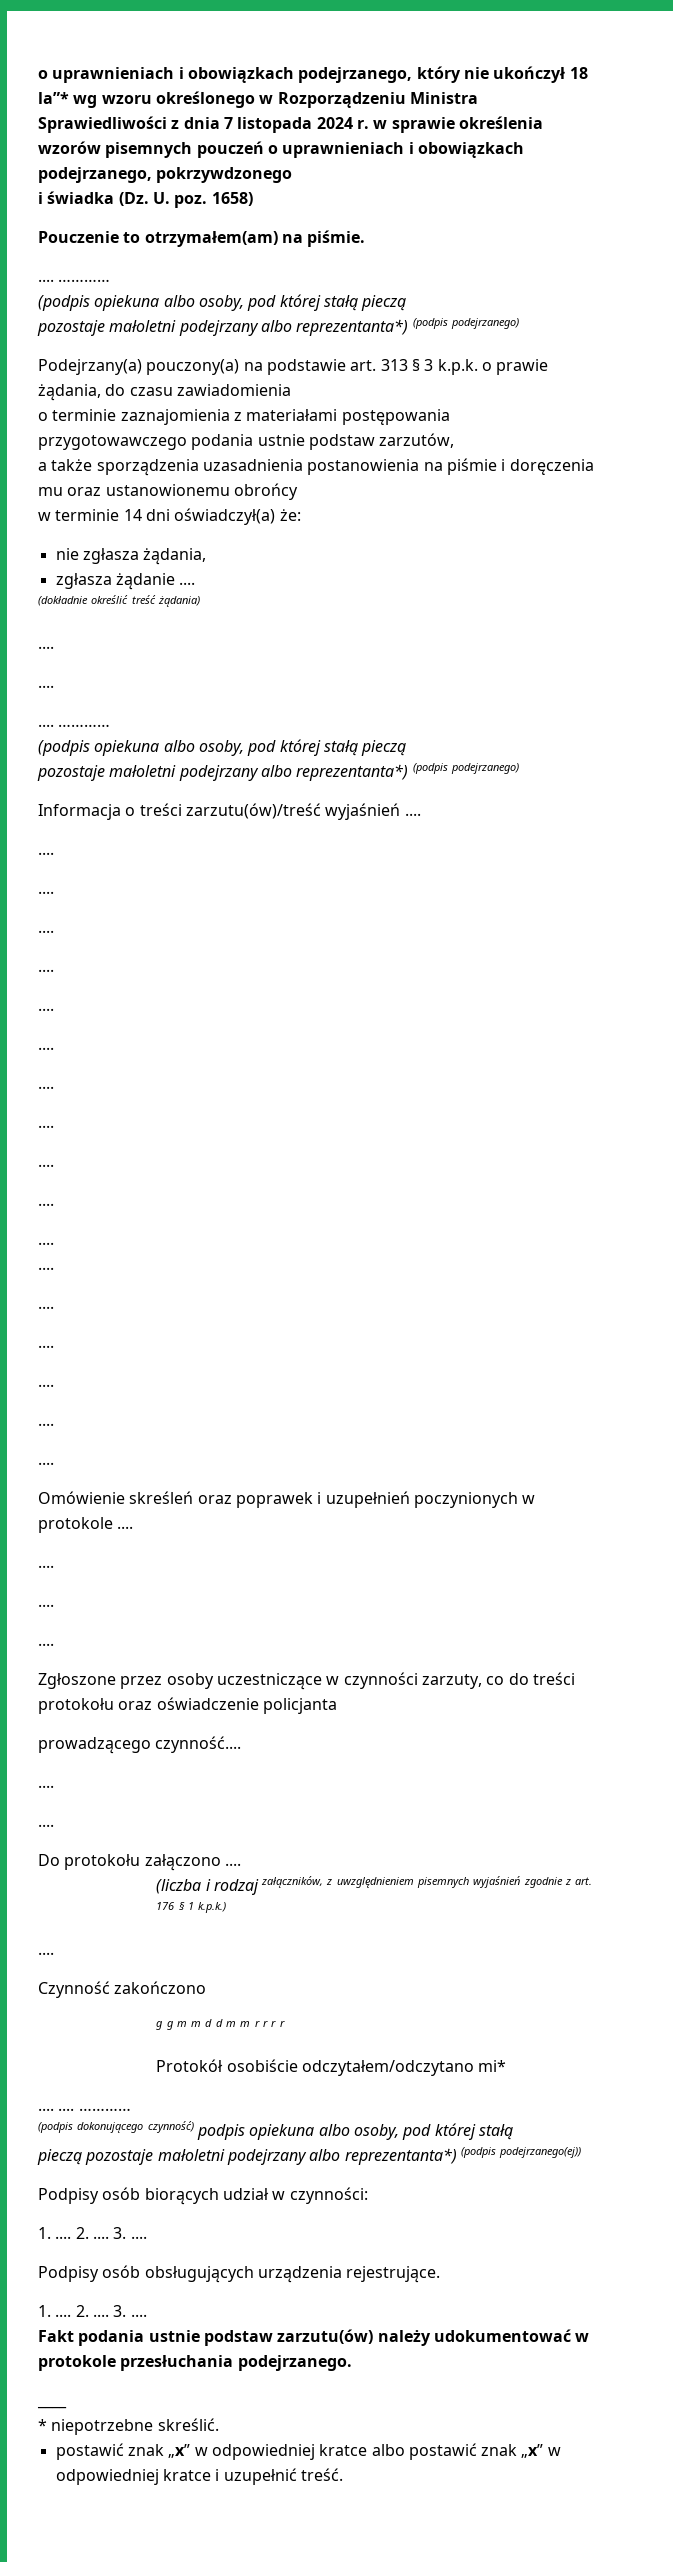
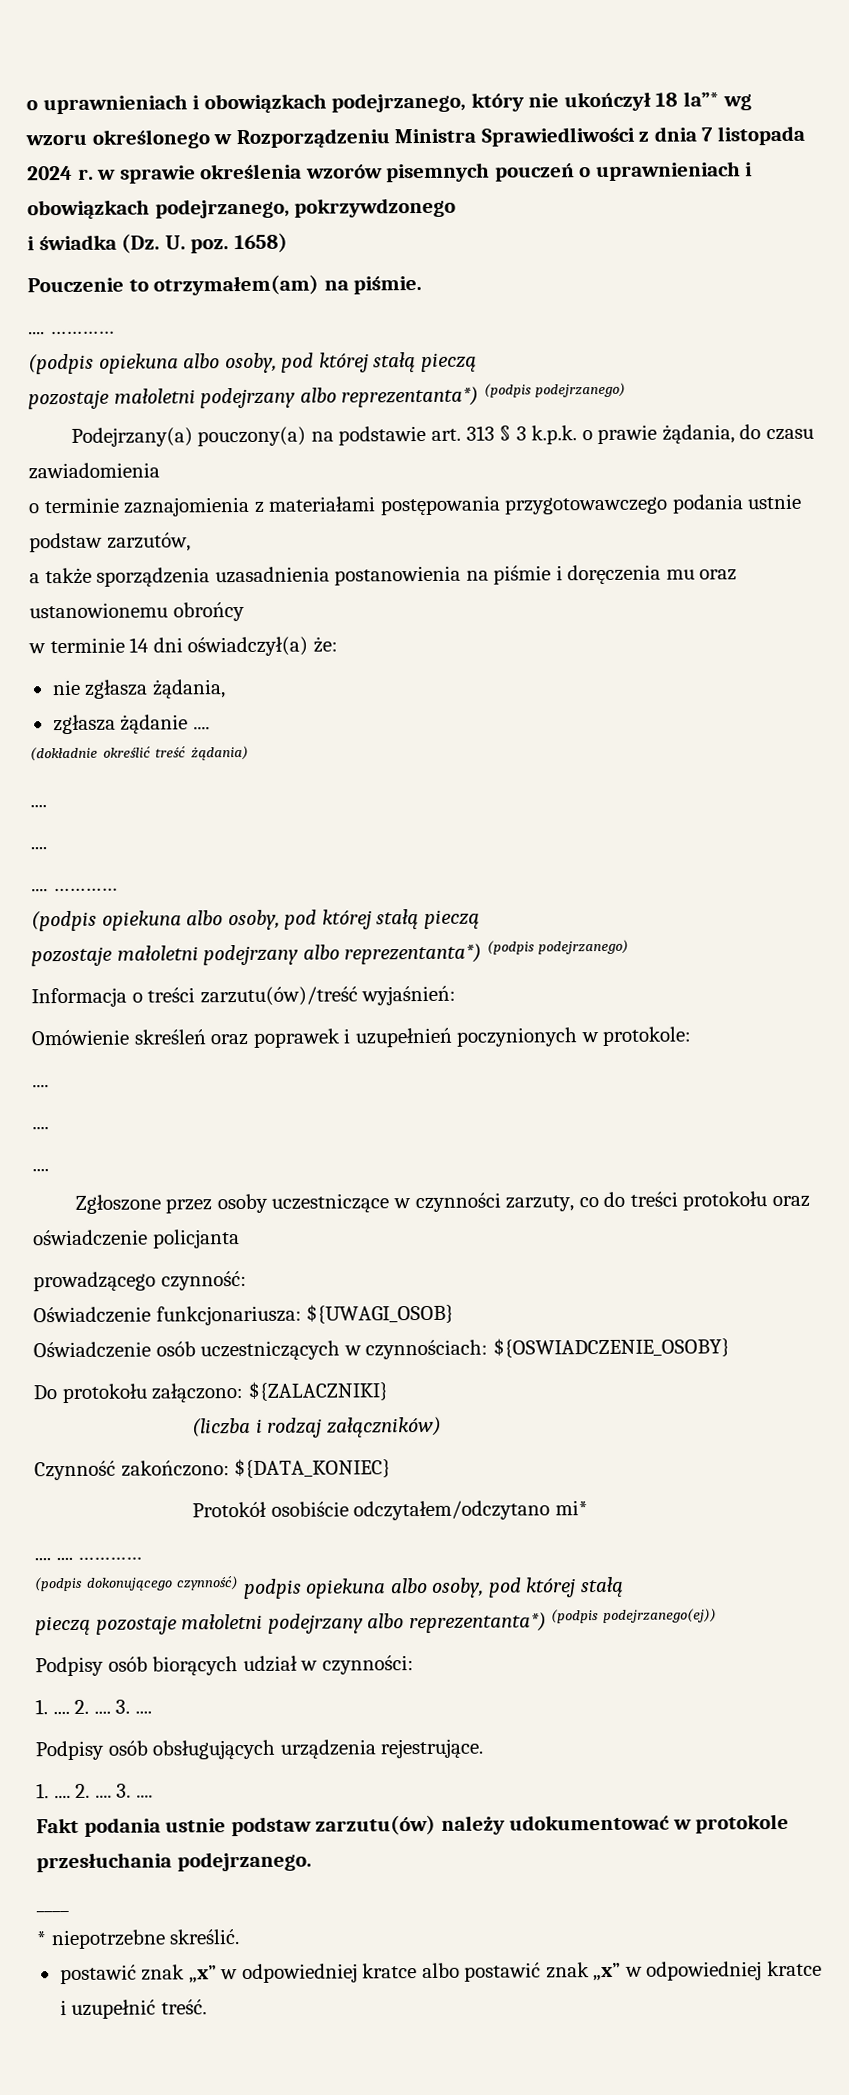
[325,803,421,820] [38,852,54,855] [38,891,54,894] [38,930,54,933] [38,969,54,972] [38,1008,54,1011] [38,1047,54,1050] [38,1086,54,1089] [38,1125,54,1128] [38,1164,54,1167] [38,1203,54,1206] [38,1242,54,1245] [38,1267,54,1270] [38,1306,54,1309] [38,1345,54,1348] [38,1384,54,1387] [38,1423,54,1426] [38,1462,54,1465] wyjaśnień .... // .... // .... // .... // .... // .... // .... // .... // .... // .... // .... // .... // .... // .... // .... // .... // .... // .... -> [361,985,457,1006] wyjaśnień:
[38,1517,134,1533] protokole .... -> [602,1026,692,1047] protokole:
[155,1736,242,1753] [38,1785,54,1788] [38,1824,54,1827] czynność.... // .... // .... -> [160,1270,247,1291] [33,1303,455,1326] [33,1337,730,1361] czynność: // Oświadczenie funkcjonariusza: ${UWAGI_OSOB} // Oświadczenie osób uczestniczących w czynnościach: ${OSWIADCZENIE_OSOBY}
[144,1854,241,1871] załączono .... -> [151,1381,388,1403] załączono: ${ZALACZNIKI}
[261,1876,593,1888] [156,1902,227,1913] [38,1952,54,1955] [38,1981,207,1998] [156,2019,285,2030] załączników, z uwzględnieniem pisemnych wyjaśnień zgodnie z art. 176 § 1 k.p.k.) // .... // Czynność zakończono // g g m m d d m m r r r r -> [326,1416,442,1438] [34,1458,392,1481] załączników) // Czynność zakończono: ${DATA_KONIEC}

